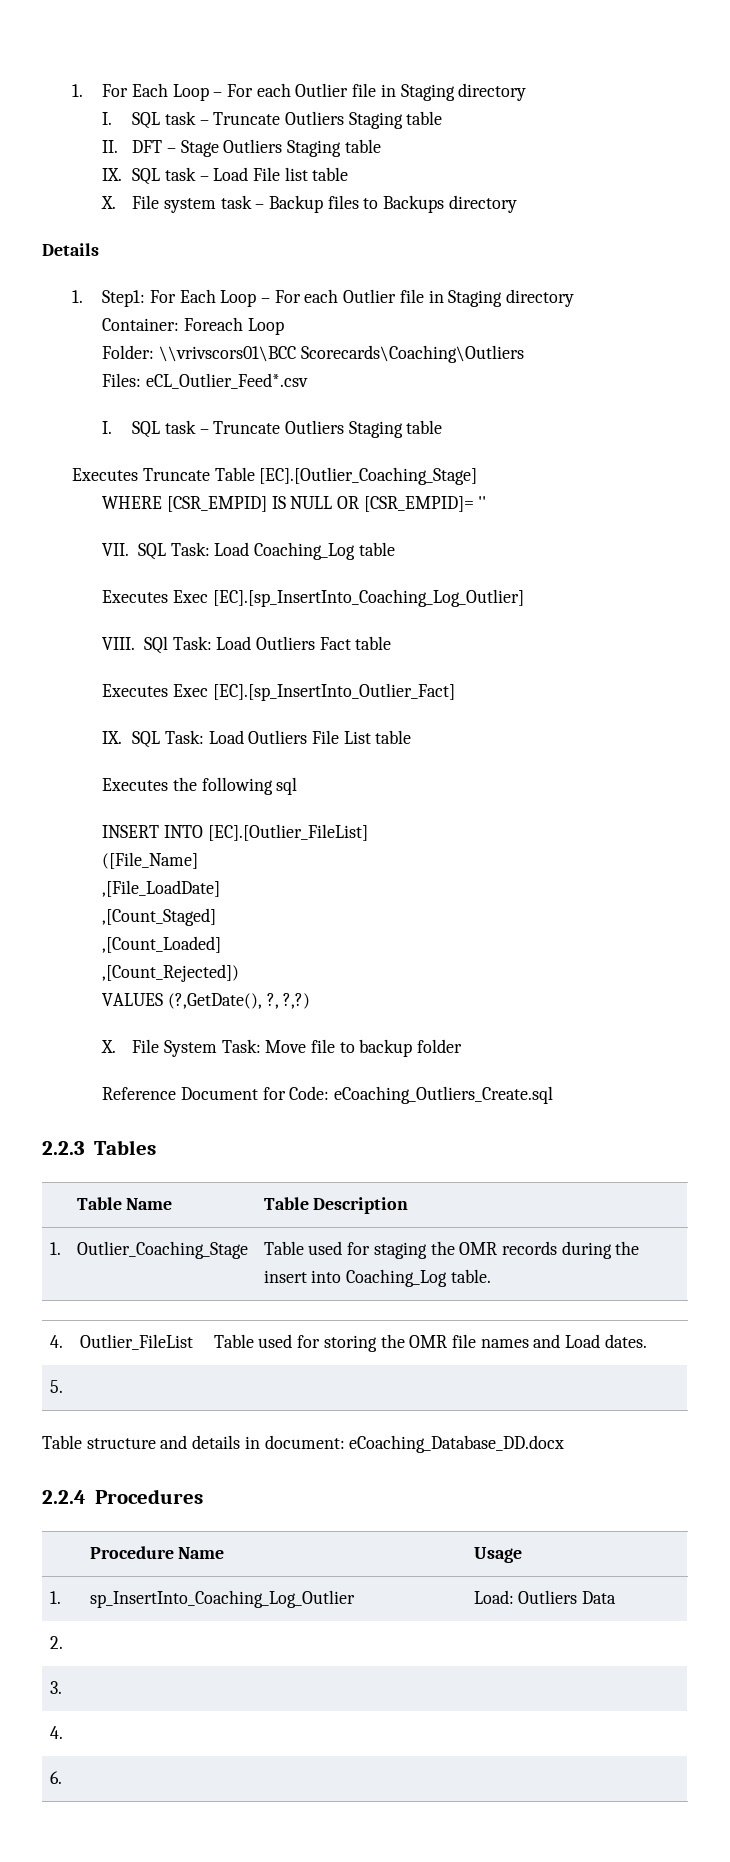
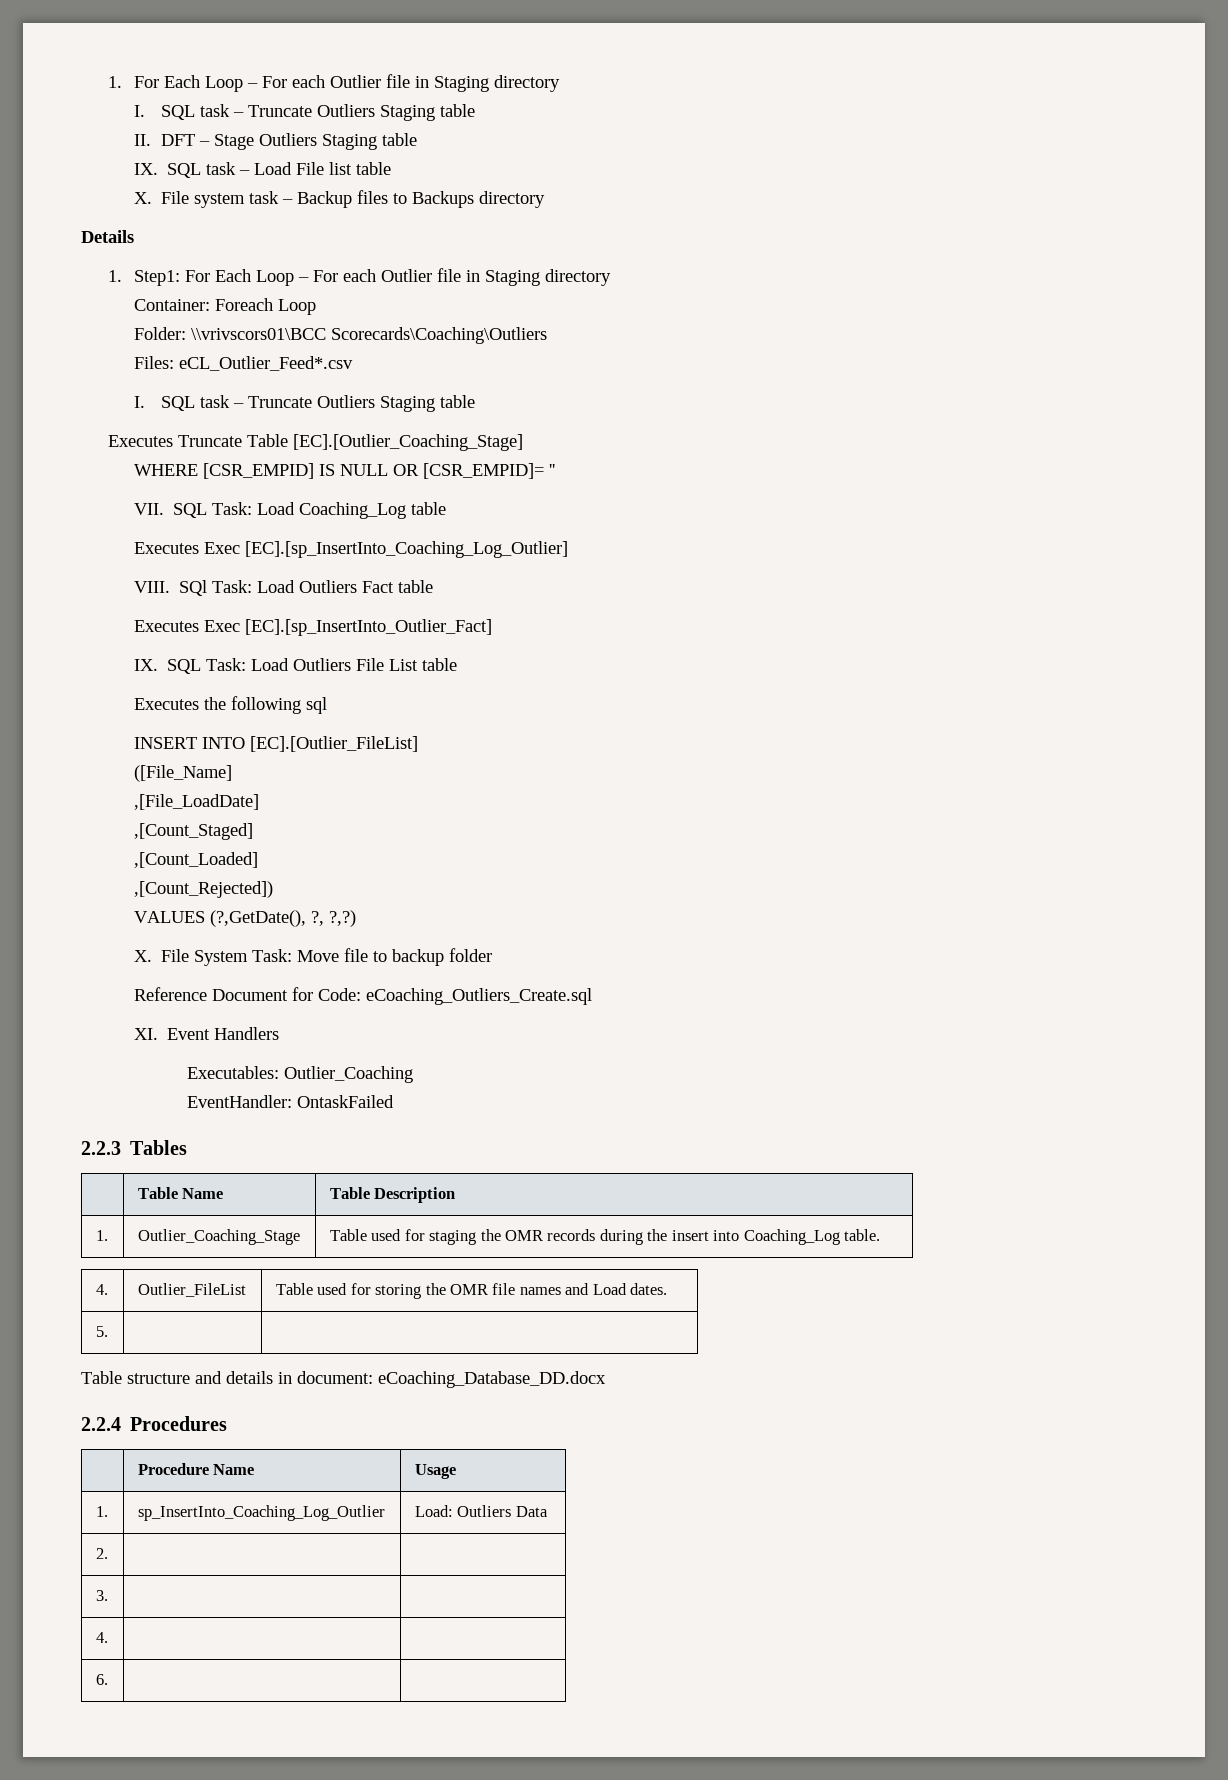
(553, 1095) none -> [133,1027,280,1040] [186,1066,413,1083] [186,1095,394,1108] // XI. Event Handlers // Executables: Outlier_Coaching // EventHandler: OntaskFailed

